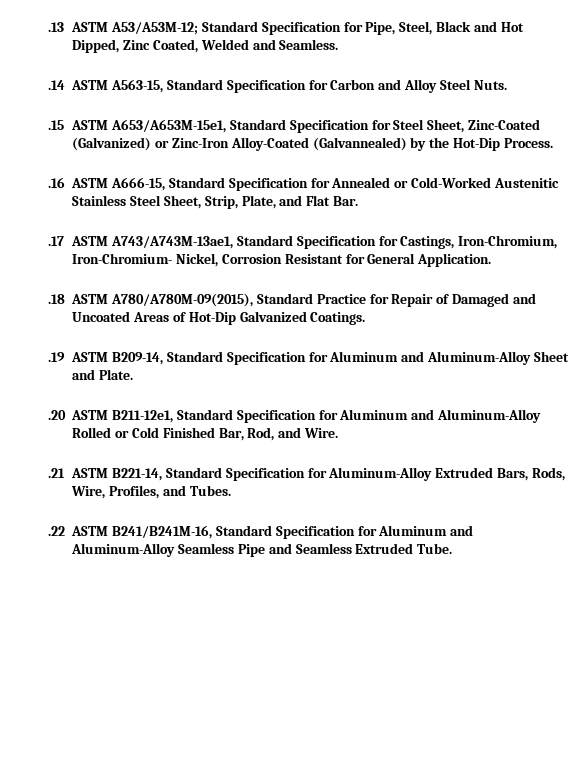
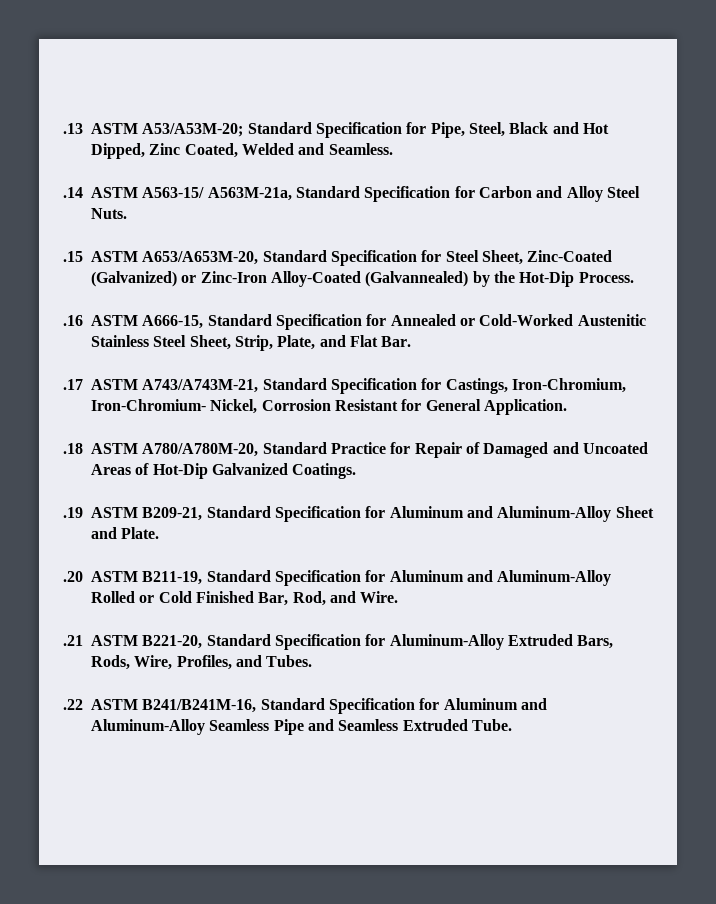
[111,22,199,35] A53/A53M-12; -> [142,123,244,137] A53/A53M-20;
[111,79,164,93] A563-15, -> [142,187,292,201] A563-15/ A563M-21a,
[111,119,227,133] A653/A653M-15e1, -> [142,251,259,265] A653/A653M-20,
[111,236,234,249] A743/A743M-13ae1, -> [142,379,259,393] A743/A743M-21,
[111,293,254,307] A780/A780M-09(2015), -> [142,443,259,457] A780/A780M-20,
[112,352,164,365] B209-14, -> [142,507,203,521] B209-21,
[112,410,174,423] B211-12e1, -> [142,571,203,585] B211-19,
[112,468,163,481] B221-14, -> [142,635,203,649] B221-20,

